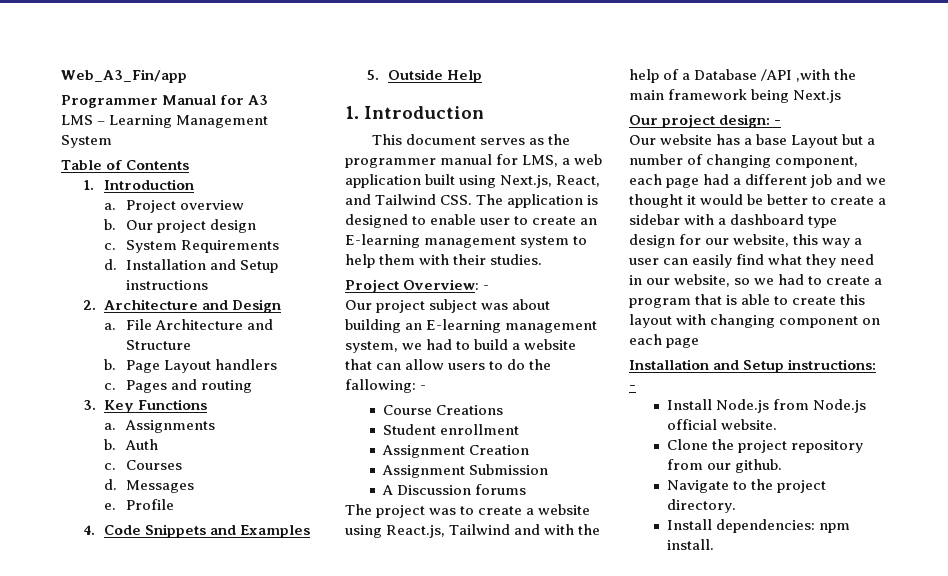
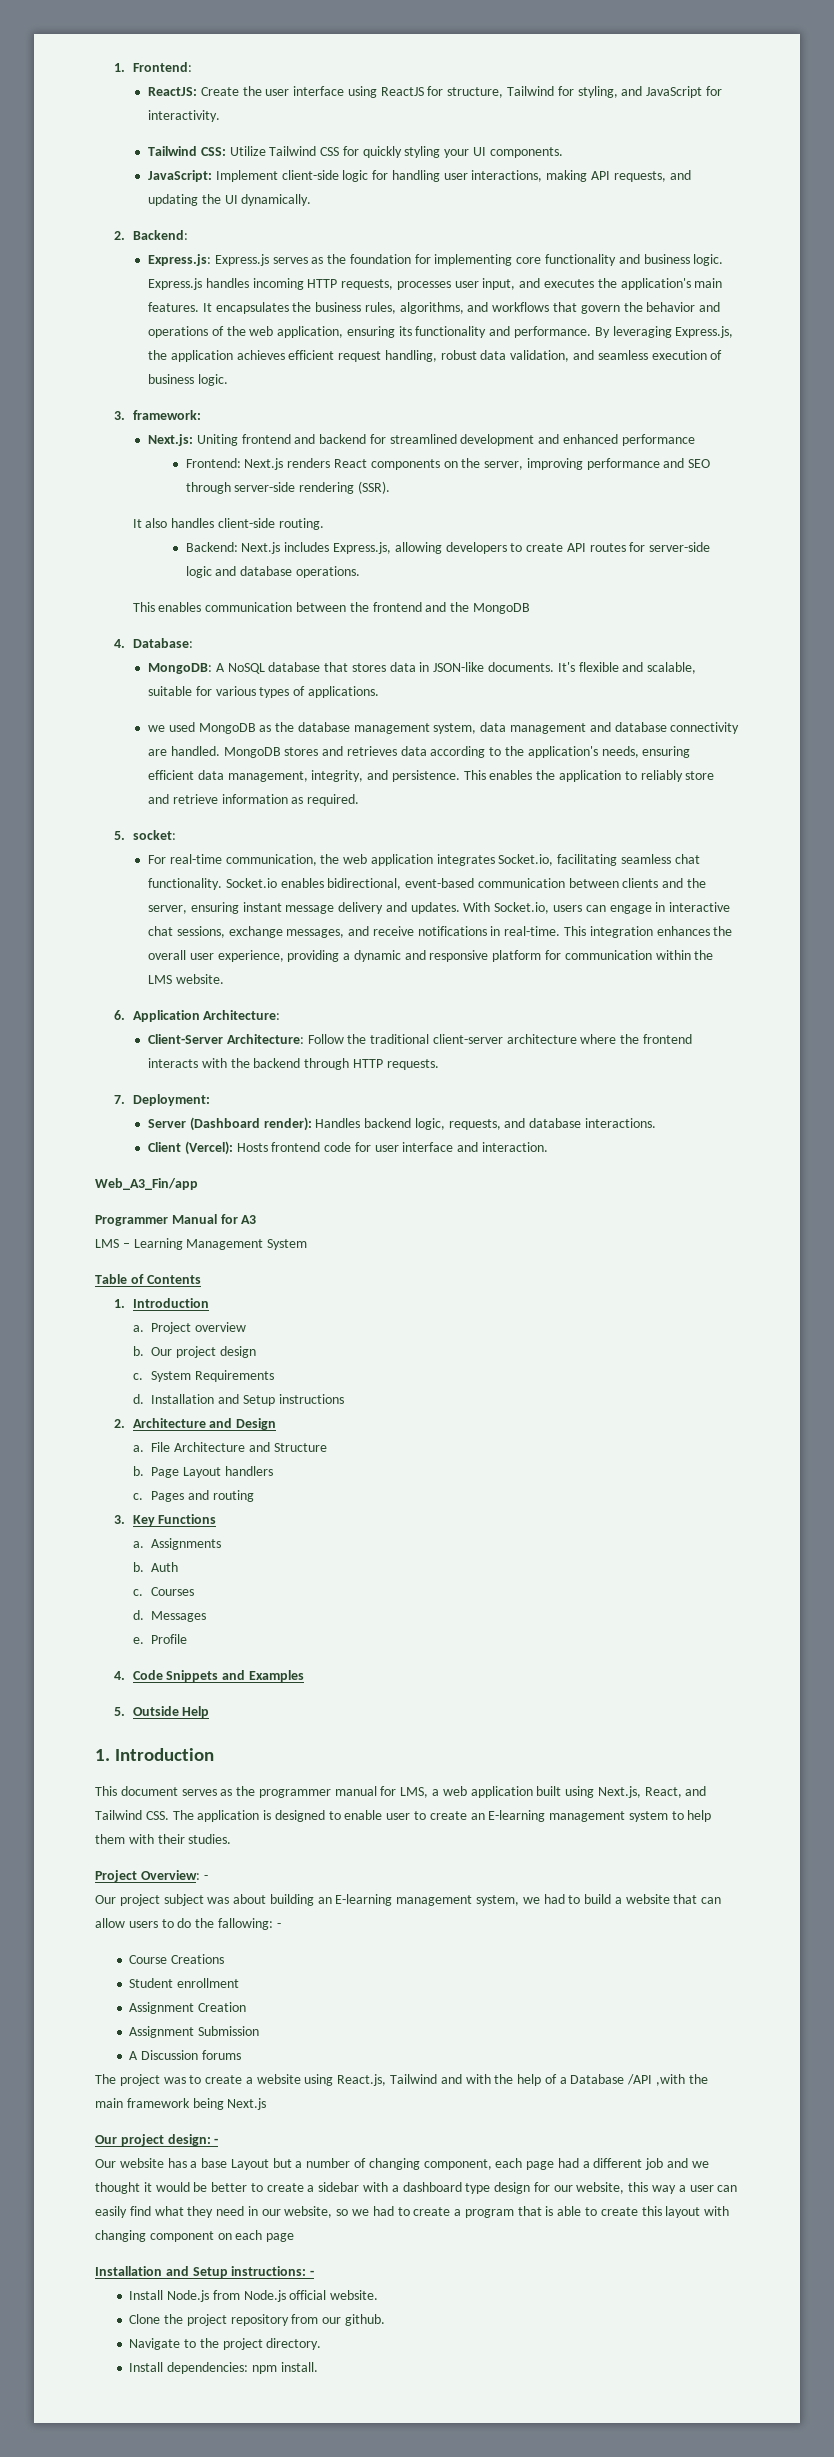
(61, 76) none -> [113,62,192,72] [148,86,722,98] [148,110,221,122] [148,146,563,158] [148,170,691,182] [148,194,312,206] [113,230,188,240] [148,254,724,266] [148,278,723,290] [148,302,721,314] [148,326,734,338] [148,350,723,362] [148,374,228,386] [113,410,201,420] [148,434,695,446] [185,458,711,470] [185,481,390,494] [132,518,324,530] [185,542,711,554] [185,566,360,578] [132,602,530,614] [113,638,193,648] [148,662,697,674] [148,686,379,698] [148,722,740,734] [148,746,691,758] [148,770,715,782] [148,794,360,806] [113,830,176,840] [148,854,700,866] [148,878,707,890] [148,902,731,914] [148,926,733,938] [148,950,714,962] [148,974,224,984] [113,1010,281,1022] [148,1034,693,1044] [148,1058,439,1070] [113,1094,210,1106] [148,1117,657,1131] [148,1141,549,1155] 1. Frontend: // ReactJS: Create the user interface using ReactJS for structure, Tailwind for styling, and JavaScript for interactivity. // Tailwind CSS: Utilize Tailwind CSS for quickly styling your UI components. // JavaScript: Implement client-side logic for handling user interactions, making API requests, and updating the UI dynamically. // 2. Backend: // Express.js: Express.js serves as the foundation for implementing core functionality and business logic. Express.js handles incoming HTTP requests, processes user input, and executes the application's main features. It encapsulates the business rules, algorithms, and workflows that govern the behavior and operations of the web application, ensuring its functionality and performance. By leveraging Express.js, the application achieves efficient request handling, robust data validation, and seamless execution of business logic. // 3. framework: // Next.js: Uniting frontend and backend for streamlined development and enhanced performance // Frontend: Next.js renders React components on the server, improving performance and SEO through server-side rendering (SSR). // It also handles client-side routing. // Backend: Next.js includes Express.js, allowing developers to create API routes for server-side logic and database operations. // This enables communication between the frontend and the MongoDB // 4. Database: // MongoDB: A NoSQL database that stores data in JSON-like documents. It's flexible and scalable, suitable for various types of applications. // we used MongoDB as the database management system, data management and database connectivity are handled. MongoDB stores and retrieves data according to the application's needs, ensuring efficient data management, integrity, and persistence. This enables the application to reliably store and retrieve information as required. // 5. socket: // For real-time communication, the web application integrates Socket.io, facilitating seamless chat functionality. Socket.io enables bidirectional, event-based communication between clients and the server, ensuring instant message delivery and updates. With Socket.io, users can engage in interactive chat sessions, exchange messages, and receive notifications in real-time. This integration enhances the overall user experience, providing a dynamic and responsive platform for communication within the LMS website. // 6. Application Architecture: // Client-Server Architecture: Follow the traditional client-server architecture where the frontend interacts with the backend through HTTP requests. // 7. Deployment: // Server (Dashboard render): Handles backend logic, requests, and database interactions. // Client (Vercel): Hosts frontend code for user interface and interaction. //

